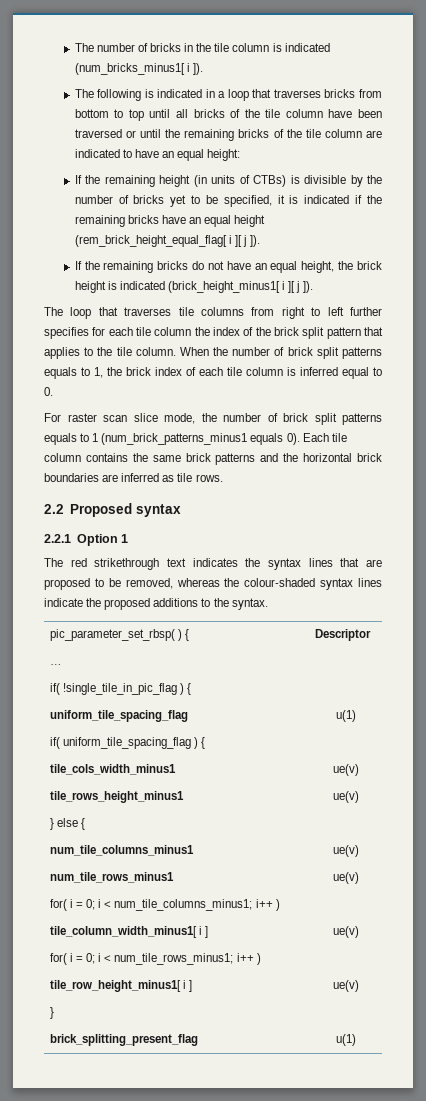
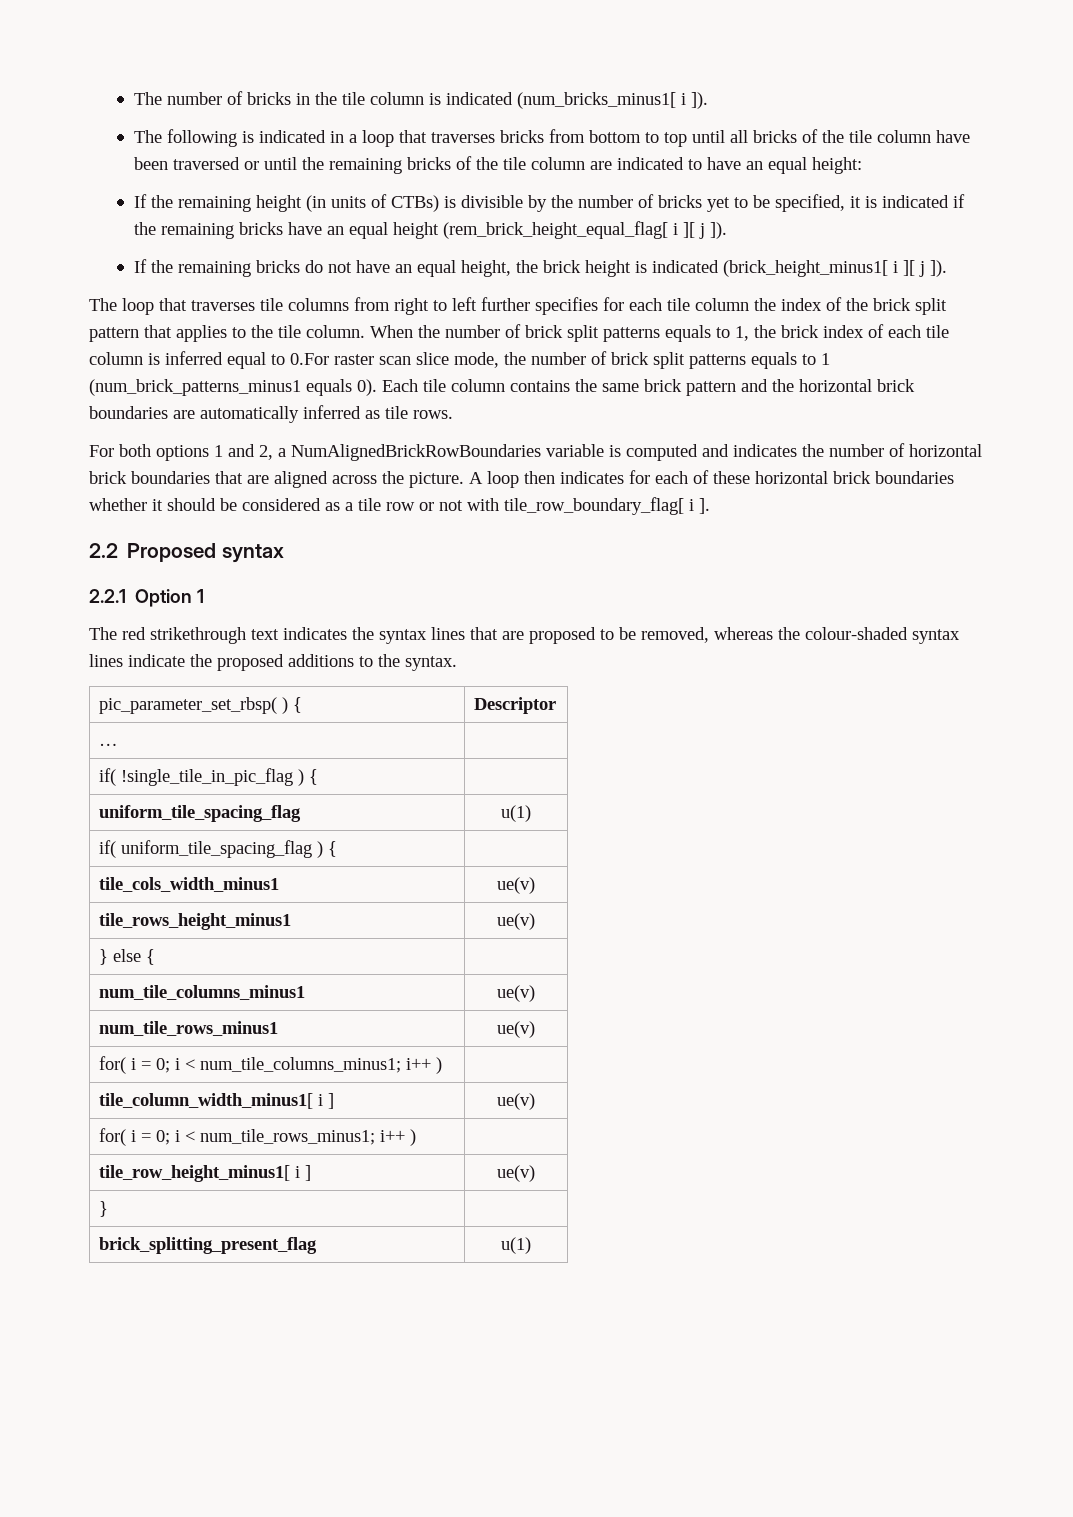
[44,387,53,396] [44,413,61,422] 0. // For -> [290,353,329,365] 0.For
[215,453,256,465] patterns -> [686,381,736,396] pattern
(119, 478) none -> [200,406,299,423] automatically
(223, 478) none -> [89,443,982,461] [89,470,954,488] [89,497,710,515] // For both options 1 and 2, a NumAlignedBrickRowBoundaries variable is computed and indicates the number of horizontal brick boundaries that are aligned across the picture. A loop then indicates for each of these horizontal brick boundaries whether it should be considered as a tile row or not with tile_row_boundary_flag[ i ].

